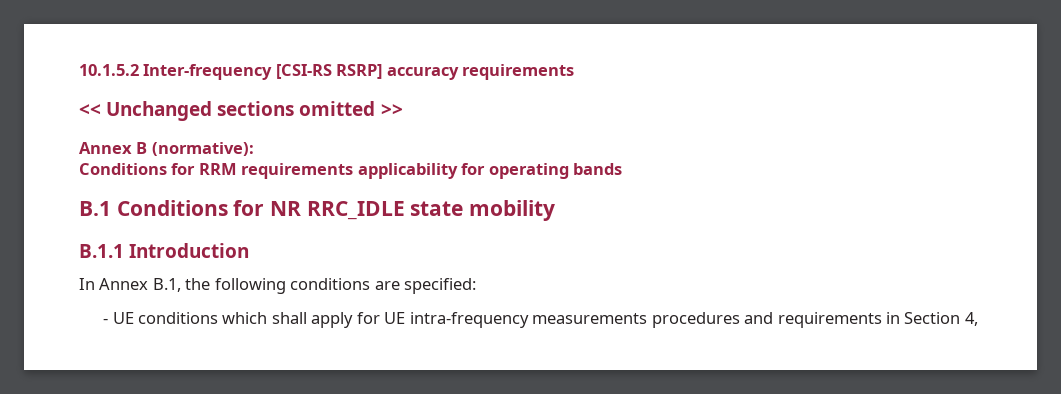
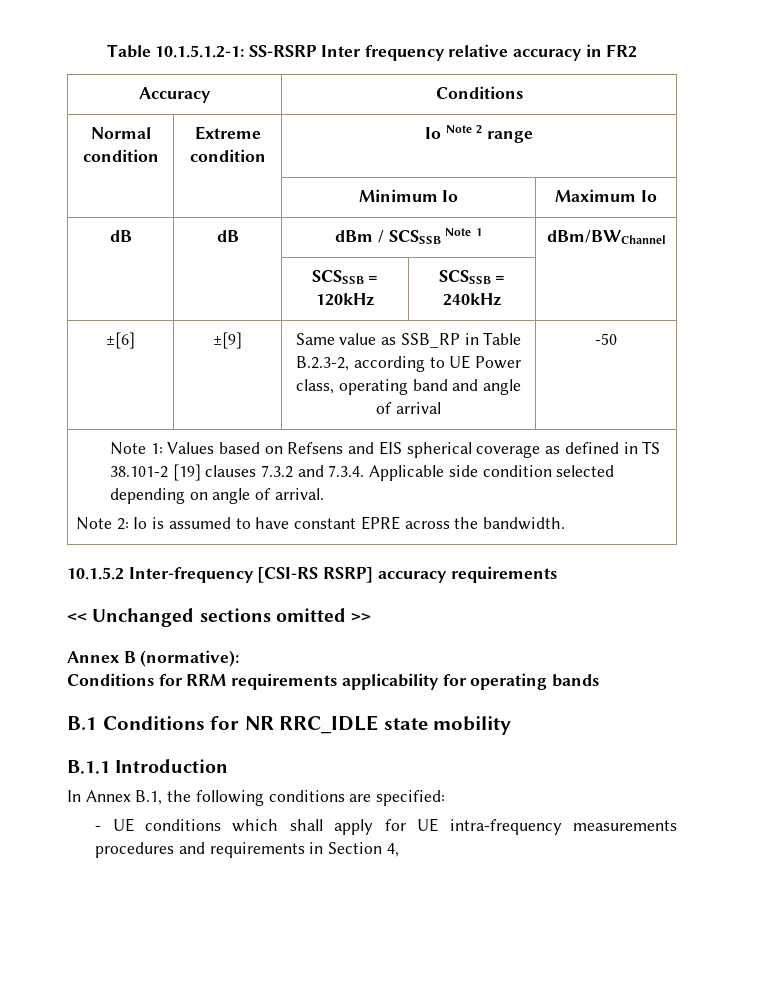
(79, 70) none -> [106,44,638,61] [139,87,211,103] [435,86,523,99] [90,127,151,139] [82,149,159,162] [194,126,261,140] [189,149,266,162] [424,125,534,143] [358,189,459,202] [555,189,657,202] [109,230,132,242] [216,230,239,242] [335,228,482,244] [546,230,666,244] [311,270,379,284] [316,293,374,306] [438,270,506,284] [443,293,501,306] [106,332,135,349] [213,332,242,349] [295,332,522,348] [296,355,521,372] [296,379,521,395] [376,402,441,414] [595,333,617,345] [109,441,661,458] [109,464,615,481] [109,488,324,504] [76,516,565,530] Table 10.1.5.1.2-1: SS-RSRP Inter frequency relative accuracy in FR2 // Accuracy | Conditions // Normal condition | Extreme condition | Io Note 2 range // | | Minimum Io | Maximum Io // dB | dB | dBm / SCSSSB Note 1 | dBm/BWChannel // | | SCSSSB = 120kHz | SCSSSB = 240kHz | // ±[6] | ±[9] | Same value as SSB_RP in Table B.2.3-2, according to UE Power class, operating band and angle of arrival | -50 // Note 1: Values based on Refsens and EIS spherical coverage as defined in TS 38.101-2 [19] clauses 7.3.2 and 7.3.4. Applicable side condition selected depending on angle of arrival. // Note 2: Io is assumed to have constant EPRE across the bandwidth. //

